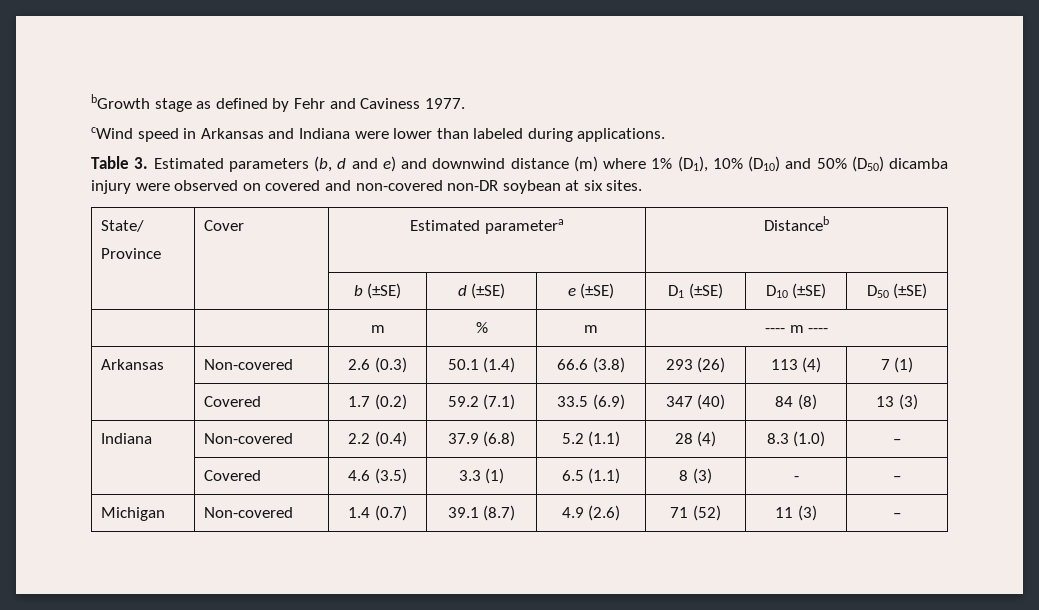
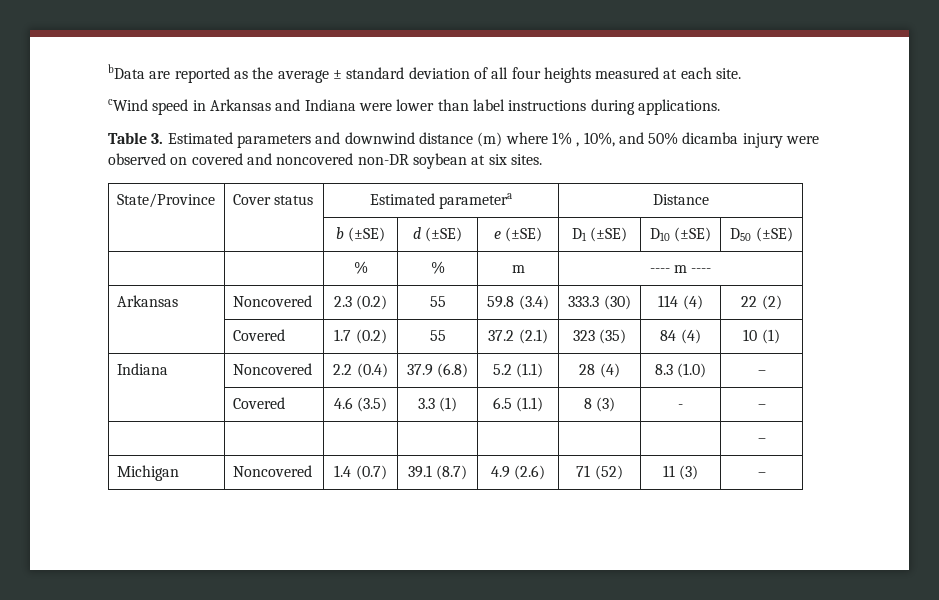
[91,94,465,112] bGrowth stage as defined by Fehr and Caviness 1977. -> [108,64,742,83] bData are reported as the average ± standard deviation of all four heights measured at each site.
[473,128,524,139] labeled -> [472,99,587,111] label instructions
[314,156,396,172] (b, d and e) -> (311, 141) none
[677,156,780,172] (D1), 10% (D10) -> [576,132,615,147] , 10%,
[851,156,884,172] (D50) -> (679, 138) none
[355,180,443,191] non-covered -> [276,153,354,165] noncovered
[100,220,144,232] [100,248,161,259] State/ // Province -> [116,193,215,208] State/Province
(244, 225) none -> [273,195,313,205] status
[764,216,829,231] Distanceb -> [652,194,709,205] Distance
[370,325,385,333] m -> [353,261,368,274] %
[203,359,293,370] [348,357,407,373] [447,357,516,373] [557,357,625,373] [665,357,726,373] [770,357,822,373] [880,357,914,373] Non-covered | 2.6 (0.3) | 50.1 (1.4) | 66.6 (3.8) | 293 (26) | 113 (4) | 7 (1) -> [232,295,312,307] [333,295,388,310] [429,296,446,307] [487,295,549,310] [568,295,631,310] [658,295,703,310] [741,295,782,310] Noncovered | 2.3 (0.2) | 55 | 59.8 (3.4) | 333.3 (30) | 114 (4) | 22 (2)
[447,394,516,410] [557,394,625,410] [665,394,726,410] [775,394,817,410] [876,394,918,410] 59.2 (7.1) | 33.5 (6.9) | 347 (40) | 84 (8) | 13 (3) -> [429,330,446,341] [488,329,548,344] [572,329,627,344] [660,329,701,344] [743,329,780,344] 55 | 37.2 (2.1) | 323 (35) | 84 (4) | 10 (1)
[203,433,293,444] Non-covered -> [232,363,312,375] Noncovered
(901, 478) none -> [757,438,766,443] // | | | | | | | –
[203,507,293,518] Non-covered -> [232,465,312,477] Noncovered

